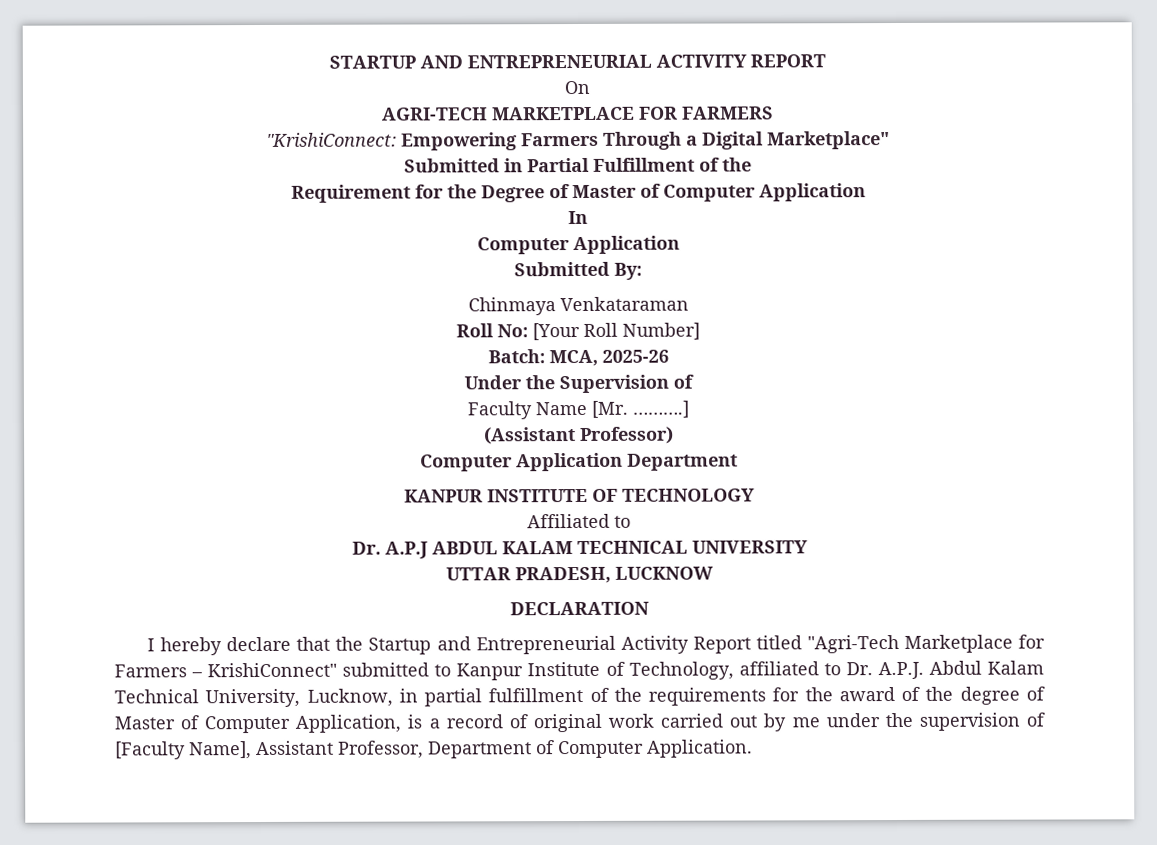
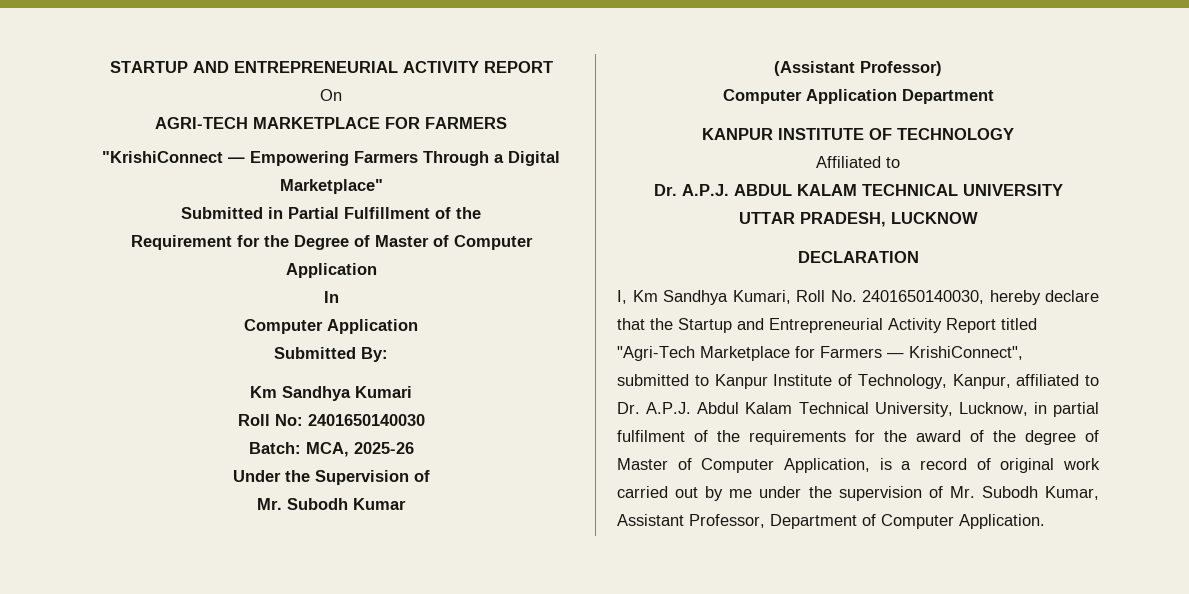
[266,132,397,147] "KrishiConnect: -> [102,151,245,163] "KrishiConnect —
[467,296,689,316] Chinmaya Venkataraman -> [250,386,412,401] Km Sandhya Kumari
[532,322,700,341] [Your Roll Number] -> [307,414,425,426] 2401650140030
[467,400,689,420] Faculty Name [Mr. ……….] -> [257,498,406,510] Mr. Subodh Kumar
[384,541,428,559] A.P.J -> [681,184,729,196] A.P.J.
[147,638,156,652] I -> [617,290,984,305] I, Km Sandhya Kumari, Roll No. 2401650140030,
[191,662,338,678] – KrishiConnect" -> [887,346,1023,360] — KrishiConnect",
(734, 670) none -> [952,374,1011,389] Kanpur,
[488,687,584,703] fulfillment -> [617,430,685,442] fulfilment
[114,741,252,760] [Faculty Name], -> [949,486,1099,500] Mr. Subodh Kumar,

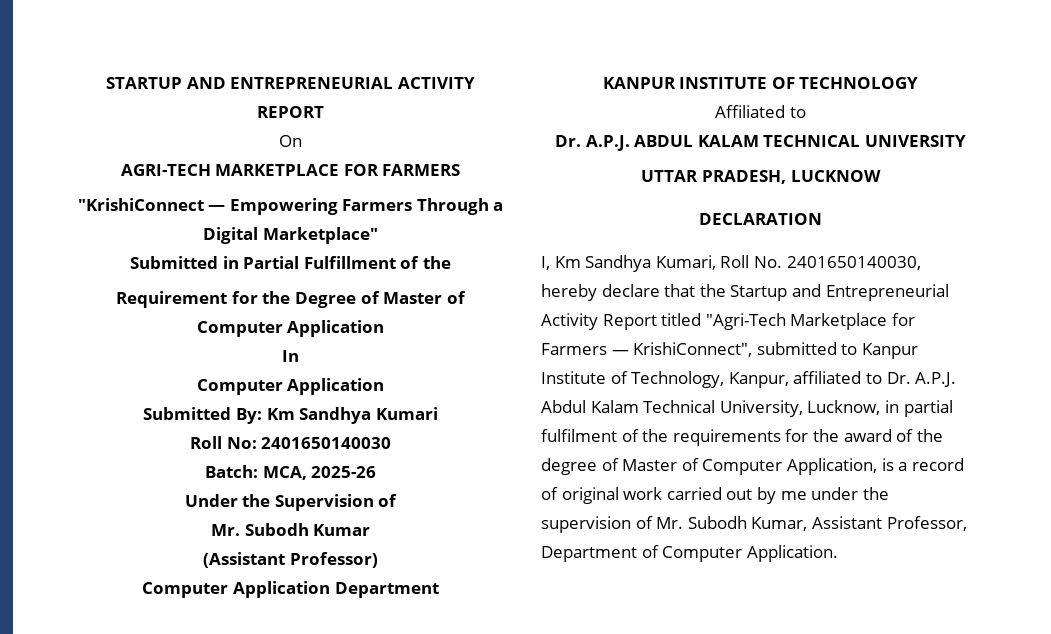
(388, 354) // -> (262, 416) none

